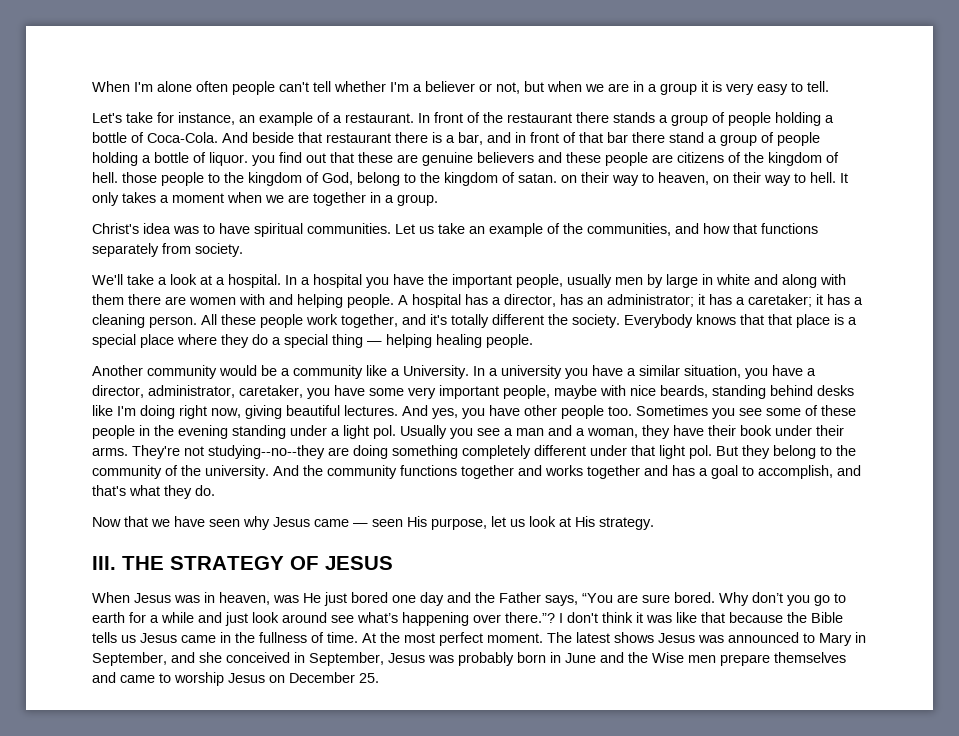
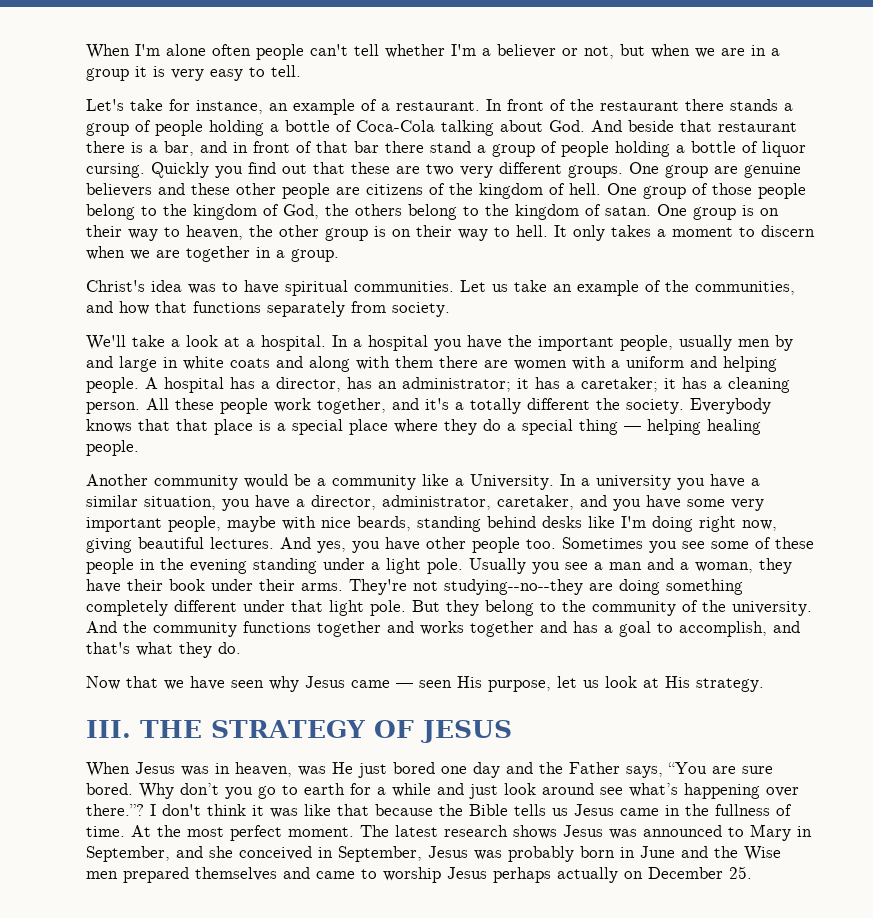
[147,132,218,143] Coca-Cola. -> [356,120,585,136] Coca-Cola talking about God.
[209,152,248,166] liquor. -> [762,141,806,157] [86,162,209,178] liquor cursing. Quickly
(418, 158) none -> [426,162,738,178] two very different groups. One group are
(601, 157) none -> [236,183,276,195] other
(118, 177) none -> [607,183,708,199] One group of
(204, 179) none -> [86,204,135,220] belong
(353, 178) none -> [325,204,402,216] the others
(557, 178) none -> [657,204,754,220] One group is
(709, 178) none -> [249,225,386,241] the other group is
(224, 198) none -> [739,225,815,237] to discern
(663, 281) none -> [86,356,113,368] and
(750, 279) none -> [230,358,270,368] coats
(265, 299) none -> [611,356,684,368] a uniform
(447, 319) none -> [455,402,464,410] a
(303, 391) none -> [580,495,607,507] and
[373,425,396,439] pol. -> [427,558,463,574] pole.
[689,445,712,459] pol. -> [370,600,406,616] pole.
(610, 637) none -> [444,825,508,837] research
[720,654,770,666] prepare -> [123,867,189,883] prepared
(265, 678) none -> [493,867,618,883] perhaps actually

